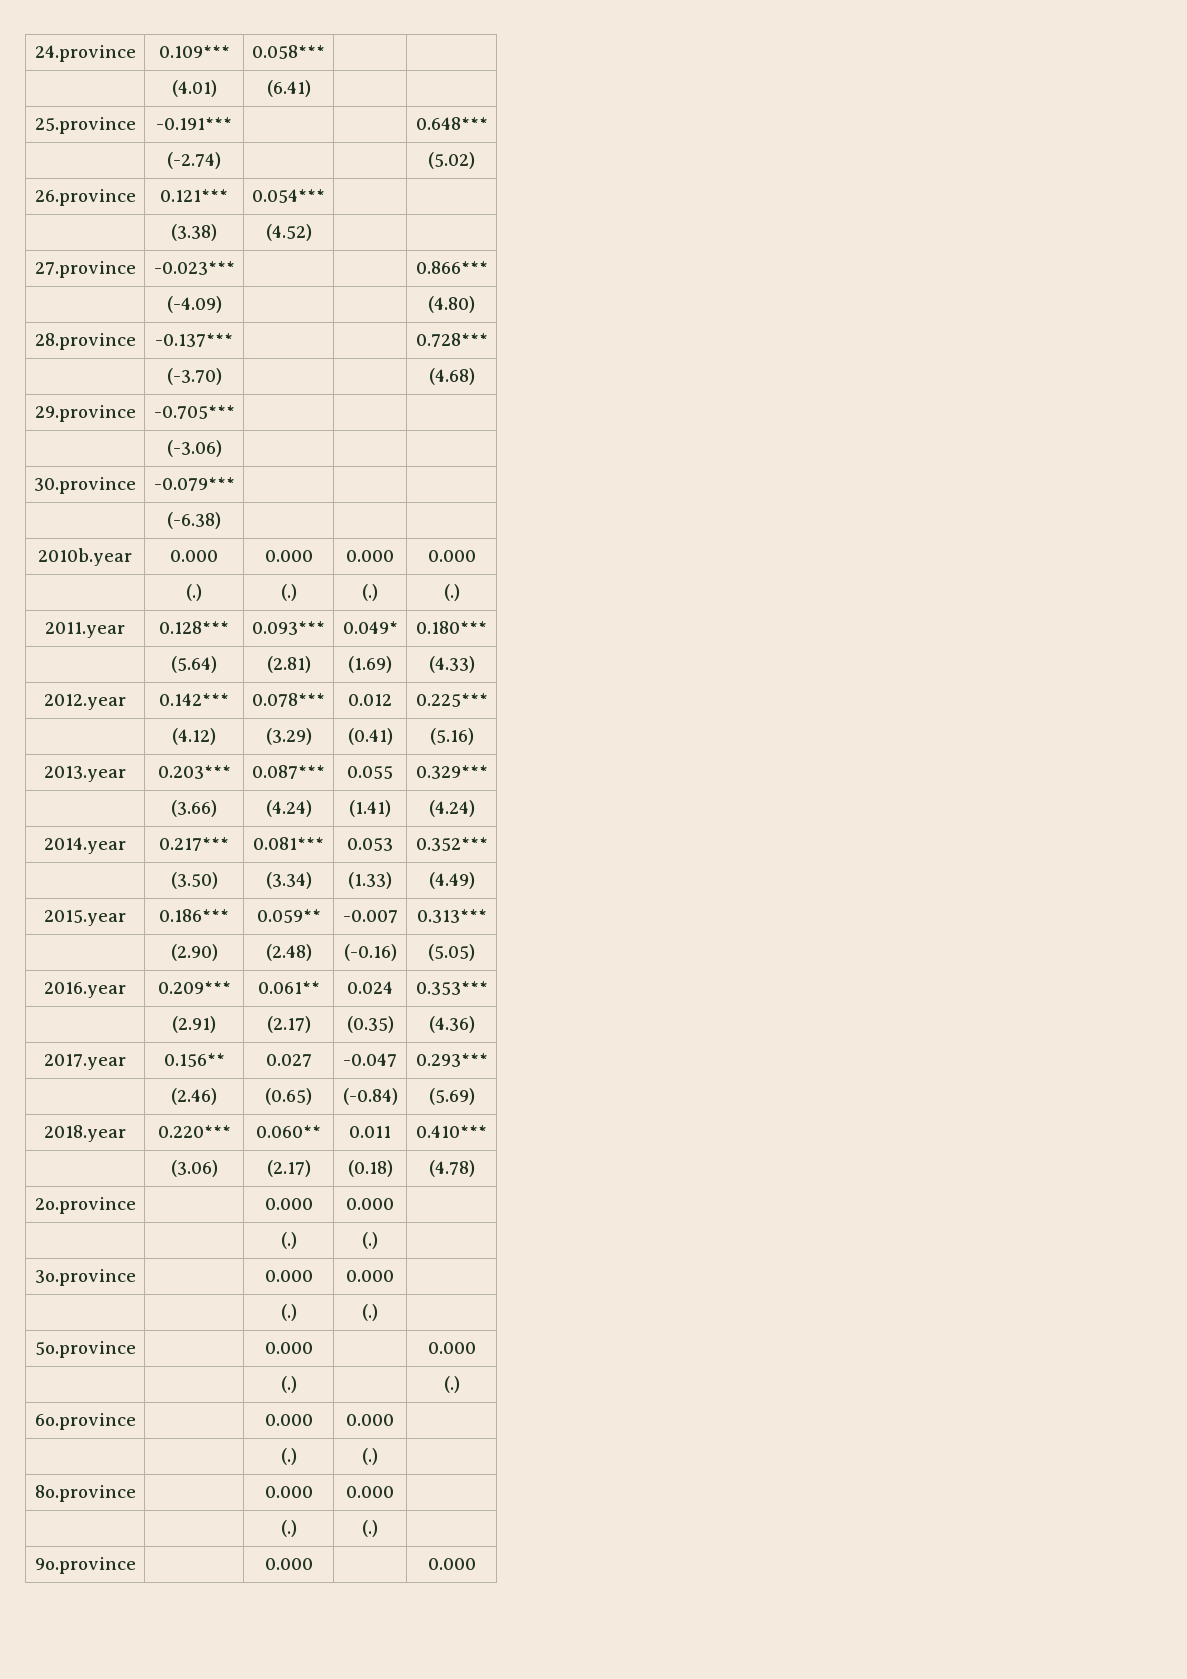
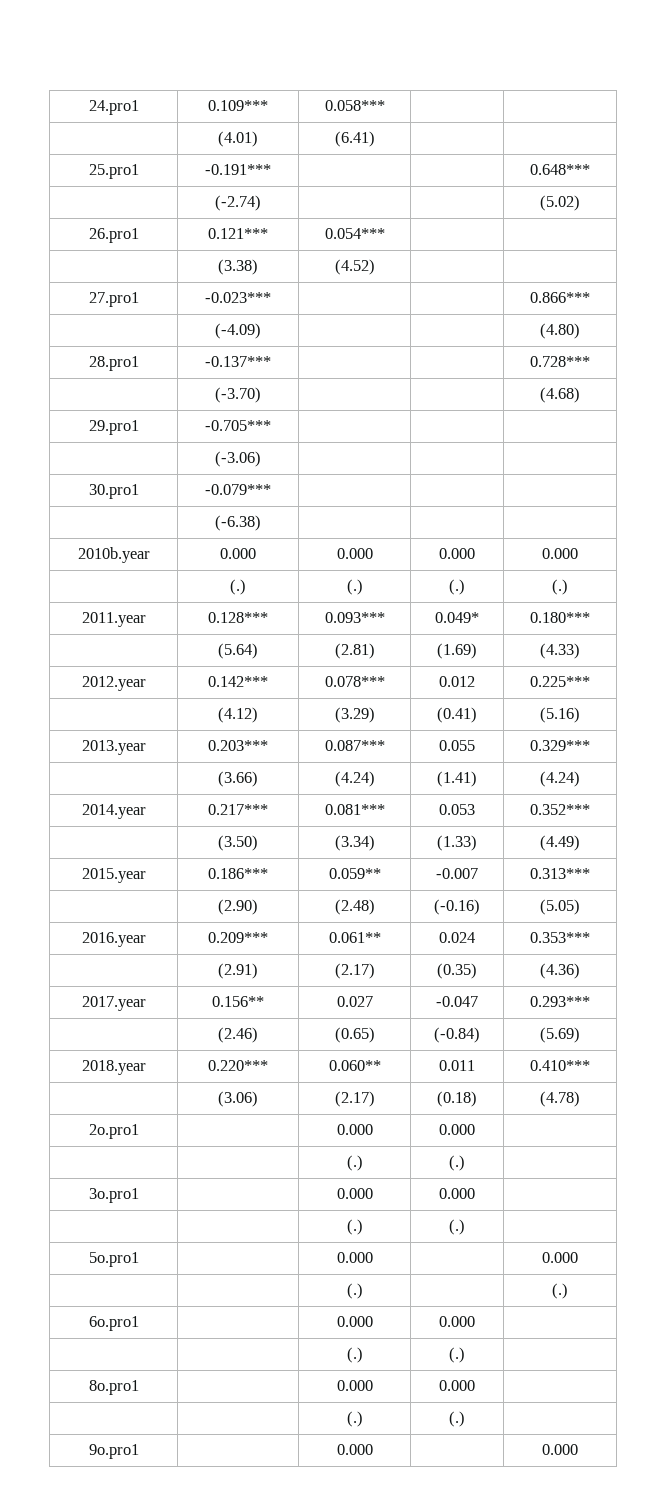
[34,45,136,62] 24.province -> [88,100,139,115] 24.pro1
[34,117,136,134] 25.province -> [88,164,139,179] 25.pro1
[34,189,136,206] 26.province -> [88,228,139,243] 26.pro1
[34,261,136,278] 27.province -> [88,292,139,307] 27.pro1
[34,333,136,350] 28.province -> [88,356,139,371] 28.pro1
[34,405,136,422] 29.province -> [88,420,139,435] 29.pro1
[34,477,136,494] 30.province -> [88,484,139,499] 30.pro1
[34,1197,136,1214] [264,1198,313,1210] [346,1198,394,1210] [280,1232,297,1249] [362,1232,378,1249] [34,1269,136,1286] [264,1270,313,1282] [346,1270,394,1282] [280,1304,297,1321] [362,1304,378,1321] [34,1341,136,1358] 2o.province | | 0.000 | 0.000 | // | | (.) | (.) | // 3o.province | | 0.000 | 0.000 | // | | (.) | (.) | // 5o.province -> [88,1124,139,1139] [336,1124,373,1135] [439,1124,476,1135] [346,1155,363,1171] [449,1155,466,1171] [88,1188,139,1203] [336,1188,373,1199] [439,1188,476,1199] [346,1219,363,1235] [449,1219,466,1235] [88,1252,139,1267] 2o.pro1 | | 0.000 | 0.000 | // | | (.) | (.) | // 3o.pro1 | | 0.000 | 0.000 | // | | (.) | (.) | // 5o.pro1
[34,1413,136,1430] [264,1414,313,1426] [346,1414,394,1426] [280,1448,297,1465] [362,1448,378,1465] [34,1485,136,1502] [264,1486,313,1498] [346,1486,394,1498] [280,1520,297,1537] [362,1520,378,1537] [34,1557,136,1574] 6o.province | | 0.000 | 0.000 | // | | (.) | (.) | // 8o.province | | 0.000 | 0.000 | // | | (.) | (.) | // 9o.province -> [88,1316,139,1331] [336,1316,373,1327] [439,1316,476,1327] [346,1347,363,1363] [449,1347,466,1363] [88,1380,139,1395] [336,1380,373,1391] [439,1380,476,1391] [346,1411,363,1427] [449,1411,466,1427] [88,1444,139,1459] 6o.pro1 | | 0.000 | 0.000 | // | | (.) | (.) | // 8o.pro1 | | 0.000 | 0.000 | // | | (.) | (.) | // 9o.pro1

